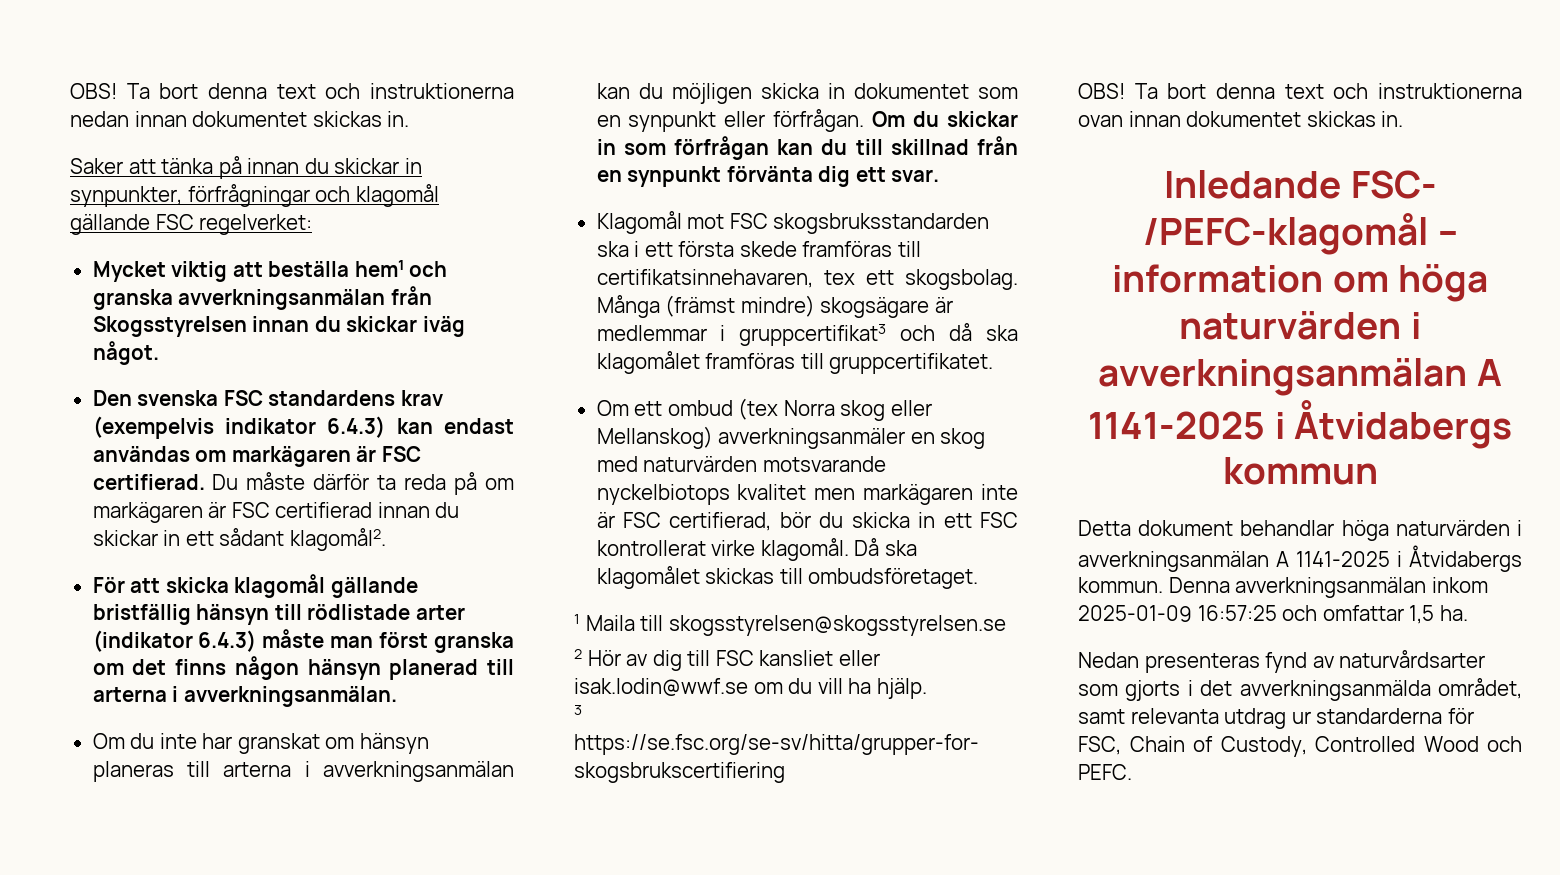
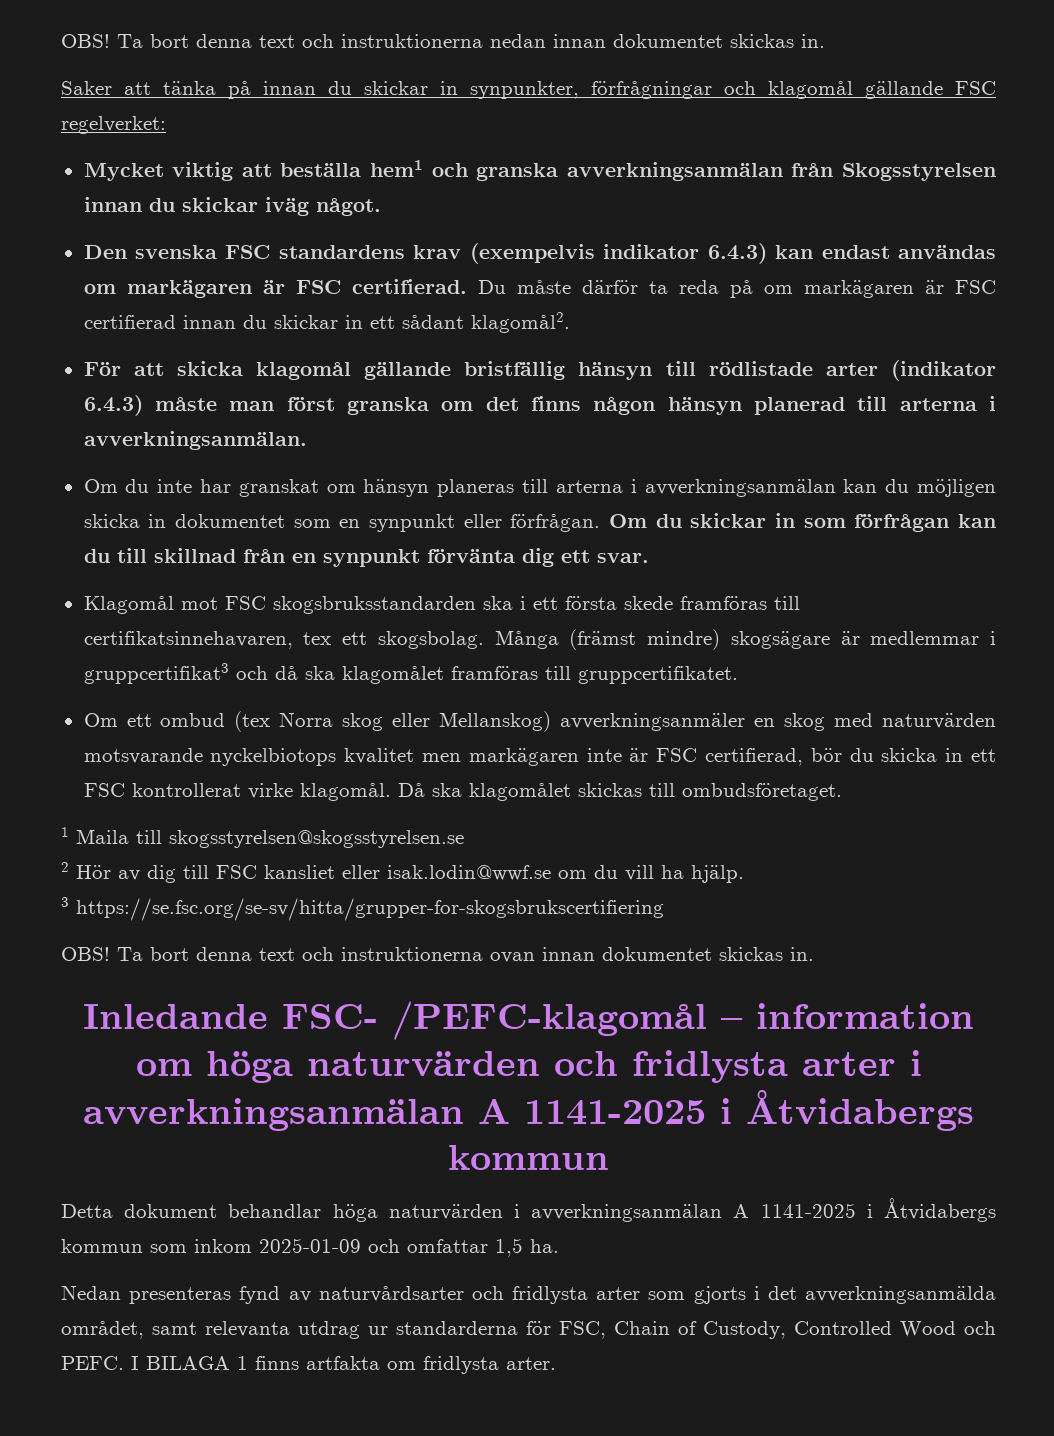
(1402, 325) none -> [553,1050,896,1083] och fridlysta arter
[1078,577,1427,598] kommun. Denna avverkningsanmälan -> [61,1239,187,1253] kommun som
[1197,605,1277,621] 16:57:25 -> (361, 1245) none
(1486, 659) none -> [471,1286,641,1304] och fridlysta arter
(1132, 772) none -> [131,1356,556,1374] I BILAGA 1 finns artfakta om fridlysta arter.

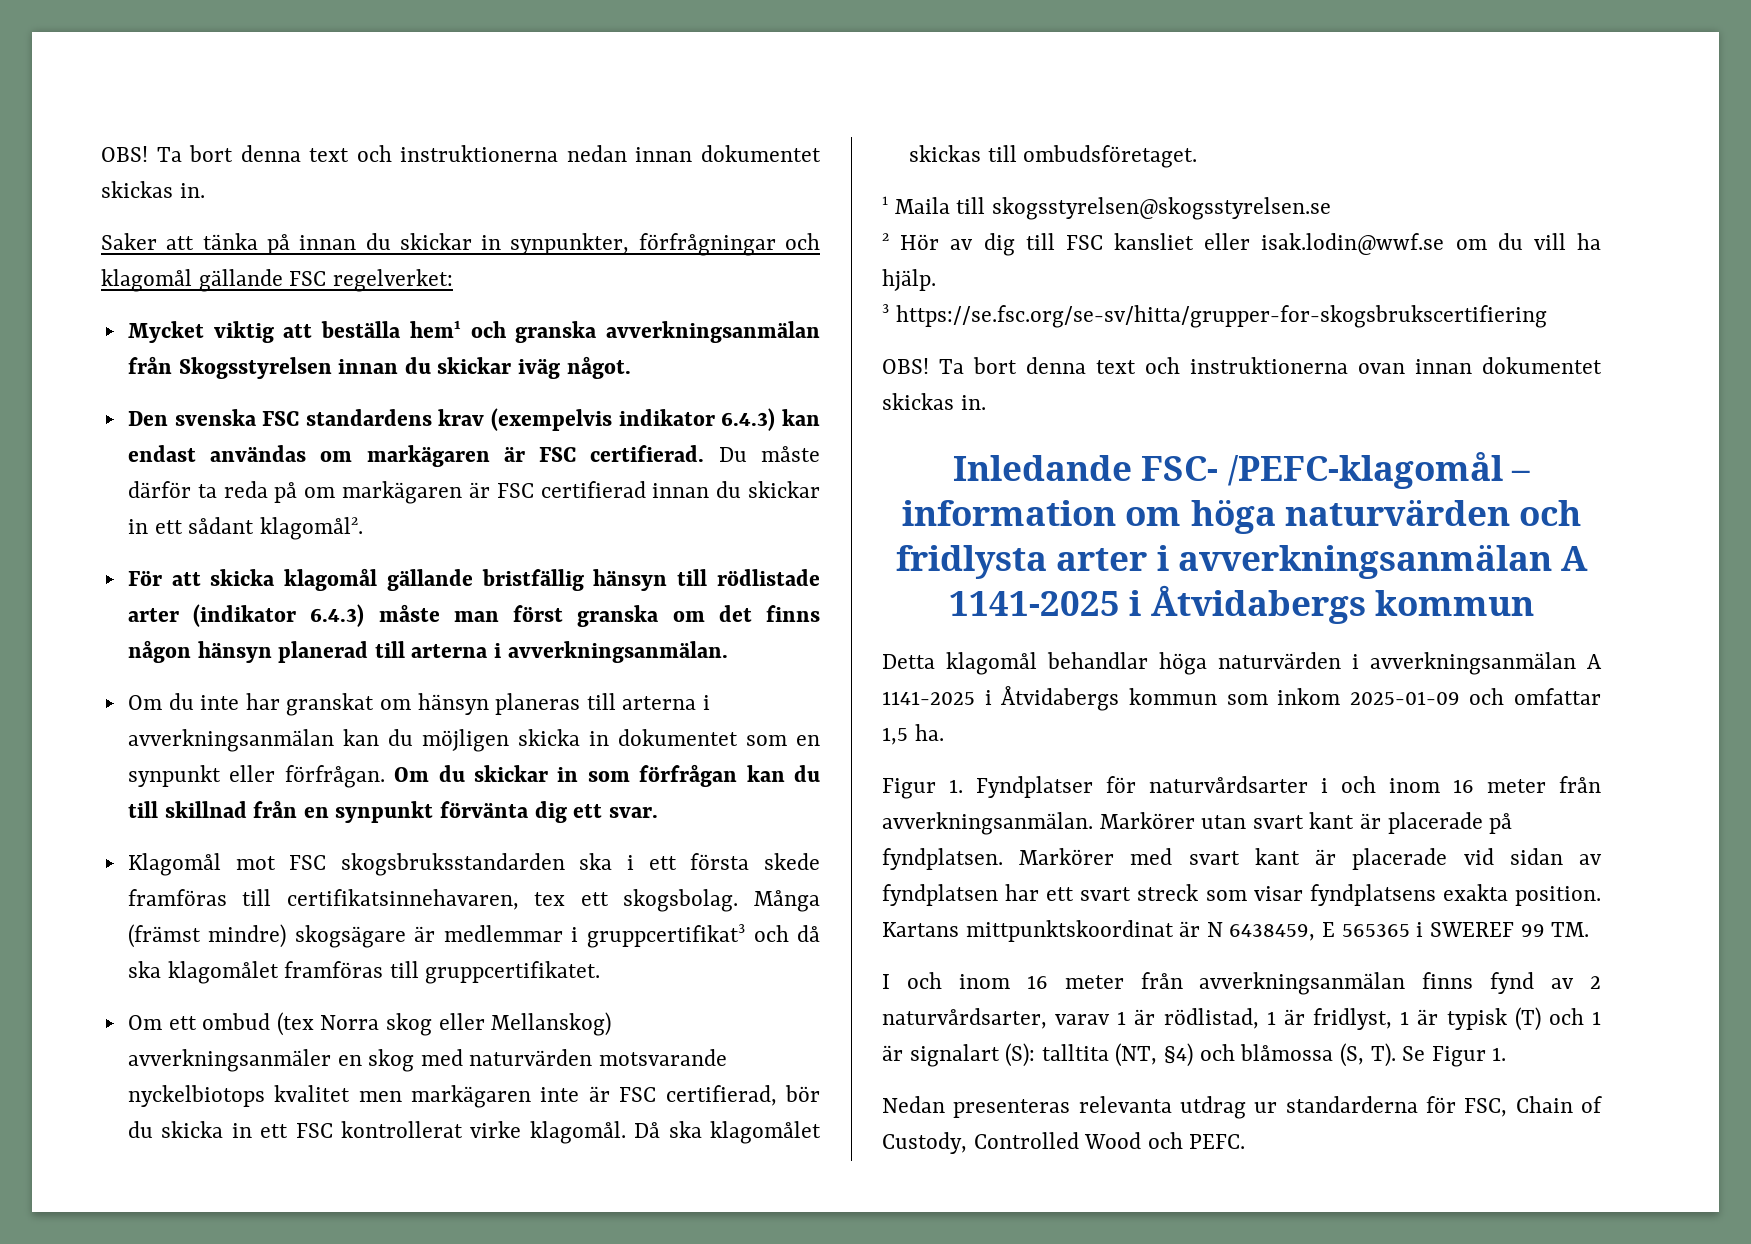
[124,1204,218,1218] dokument -> [946,652,1037,675] klagomål
[61,1285,996,1304] [61,1321,197,1339] Nedan presenteras fynd av naturvårdsarter och fridlysta arter som gjorts i det avverkningsanmälda området, samt -> [882,776,1601,799] [882,812,1513,835] [882,848,1602,870] [882,884,1601,906] [882,920,1590,942] [882,972,1601,995] [882,1007,1601,1031] [882,1043,1507,1067] [882,1096,1071,1118] Figur 1. Fyndplatser för naturvårdsarter i och inom 16 meter från avverkningsanmälan. Markörer utan svart kant är placerade på fyndplatsen. Markörer med svart kant är placerade vid sidan av fyndplatsen har ett svart streck som visar fyndplatsens exakta position. Kartans mittpunktskoordinat är N 6438459, E 565365 i SWEREF 99 TM. // I och inom 16 meter från avverkningsanmälan finns fynd av 2 naturvårdsarter, varav 1 är rödlistad, 1 är fridlyst, 1 är typisk (T) och 1 är signalart (S): talltita (NT, §4) och blåmossa (S, T). Se Figur 1. // Nedan presenteras
[131,1356,556,1374] I BILAGA 1 finns artfakta om fridlysta arter. -> (1246, 1141) none

